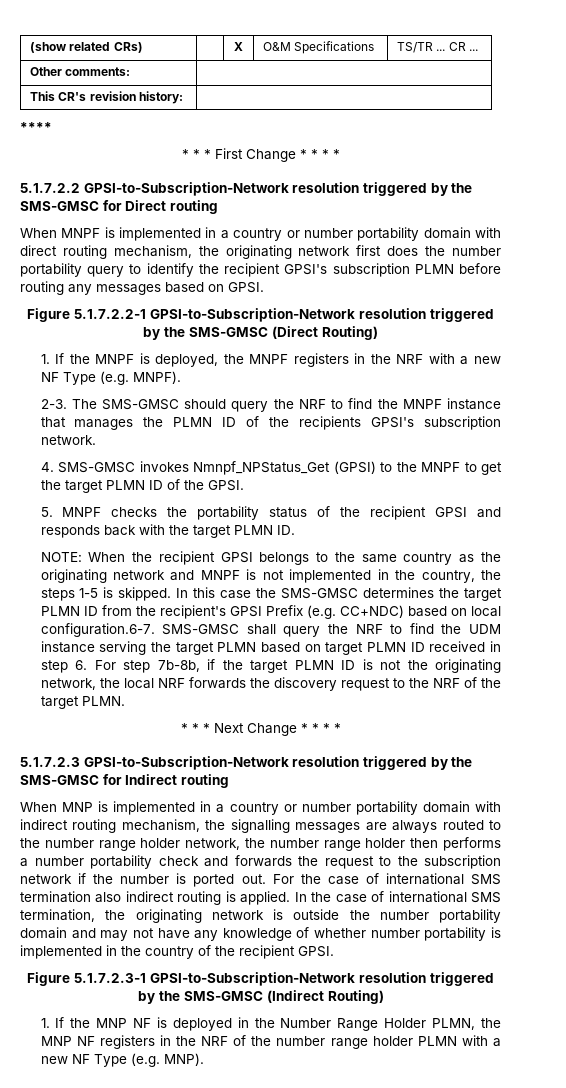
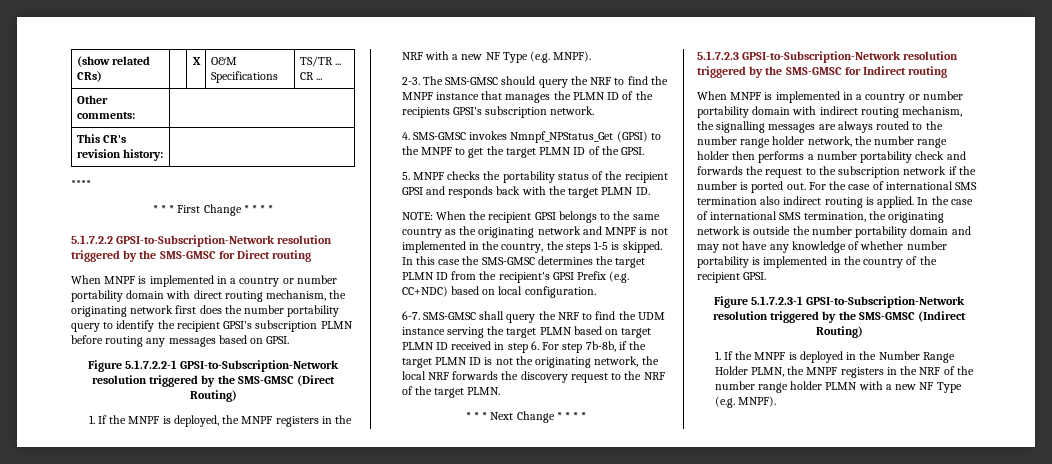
[40,623,155,637] configuration.6-7. -> [524,286,596,298] [401,311,420,320] configuration. // 6-7.
[62,802,94,812] MNP -> [730,92,762,100] MNPF
[96,1018,152,1028] MNP NF -> [754,352,786,360] MNPF
[40,1036,95,1046] MNP NF -> [806,367,838,375] MNPF
[163,1053,204,1066] MNP). -> [737,396,776,407] MNPF).

